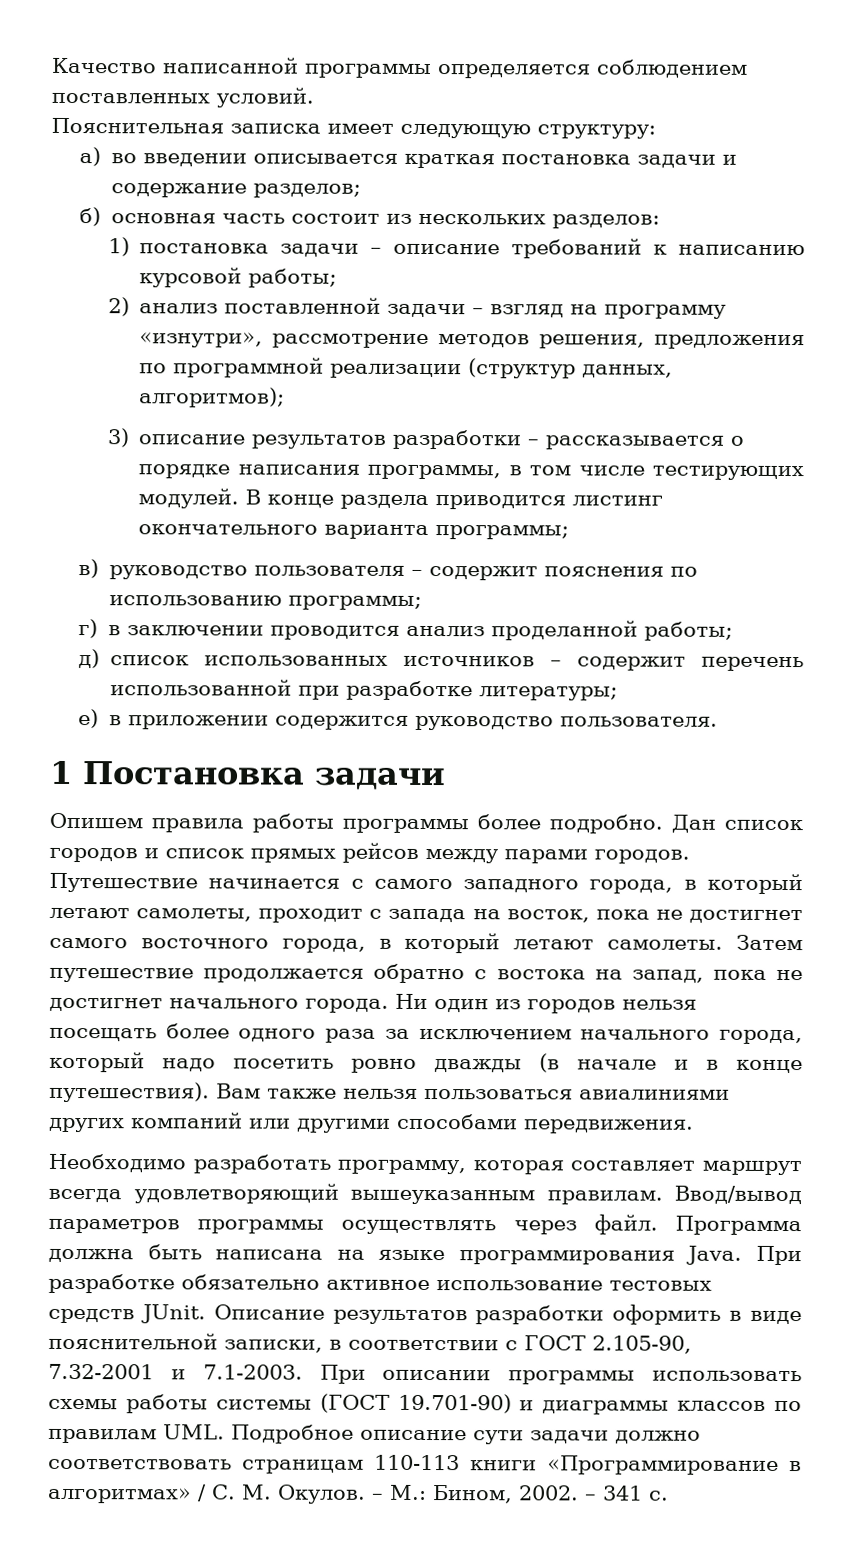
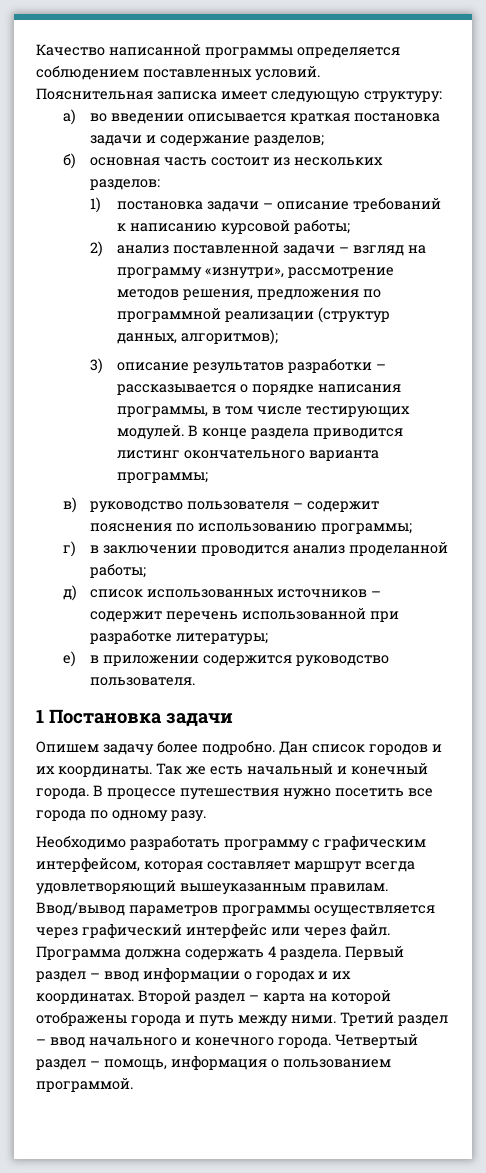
[151,813,469,834] правила работы программы -> [103,744,154,756] задачу
[165,842,690,864] [49,872,804,895] [49,907,803,924] [49,932,803,954] [49,963,803,984] [49,993,697,1014] [49,1023,803,1045] [49,1051,803,1074] [49,1081,730,1103] [49,1112,694,1134] [48,1153,467,1175] список прямых рейсов между парами городов. Путешествие начинается с самого западного города, в который летают самолеты, проходит с запада на восток, пока не достигнет самого восточного города, в который летают самолеты. Затем путешествие продолжается обратно с востока на запад, пока не достигнет начального города. Ни один из городов нельзя посещать более одного раза за исключением начального города, который надо посетить ровно дважды (в начале и в конце путешествия). Вам также нельзя пользоваться авиалиниями других компаний или другими способами передвижения. // Необходимо разработать программу, -> [36,763,428,777] [36,785,433,800] [36,810,206,822] [36,835,426,851] [36,857,140,872] их координаты. Так же есть начальный и конечный города. В процессе путешествия нужно посетить все города по одному разу. // Необходимо разработать программу с графическим интерфейсом,
[341,1214,802,1236] [48,1244,802,1266] [48,1273,712,1294] [48,1304,802,1325] [48,1332,692,1354] [48,1363,802,1385] [48,1393,802,1415] [48,1424,701,1445] [48,1454,802,1475] [47,1484,669,1504] осуществлять через файл. Программа должна быть написана на языке программирования Java. При разработке обязательно активное использование тестовых средств JUnit. Описание результатов разработки оформить в виде пояснительной записки, в соответствии с ГОСТ 2.105-90, 7.32-2001 и 7.1-2003. При описании программы использовать схемы работы системы (ГОСТ 19.701-90) и диаграммы классов по правилам UML. Подробное описание сути задачи должно соответствовать страницам 110-113 книги «Программирование в алгоритмах» / С. М. Окулов. – М.: Бином, 2002. – 341 с. -> [314,905,435,917] [36,923,390,938] [36,946,404,960] [36,967,351,982] [36,990,391,1004] [36,1012,448,1027] [36,1034,418,1048] [36,1055,391,1070] [36,1078,133,1092] осуществляется через графический интерфейс или через файл. Программа должна содержать 4 раздела. Первый раздел – ввод информации о городах и их координатах. Второй раздел – карта на которой отображены города и путь между ними. Третий раздел – ввод начального и конечного города. Четвертый раздел – помощь, информация о пользованием программой.

